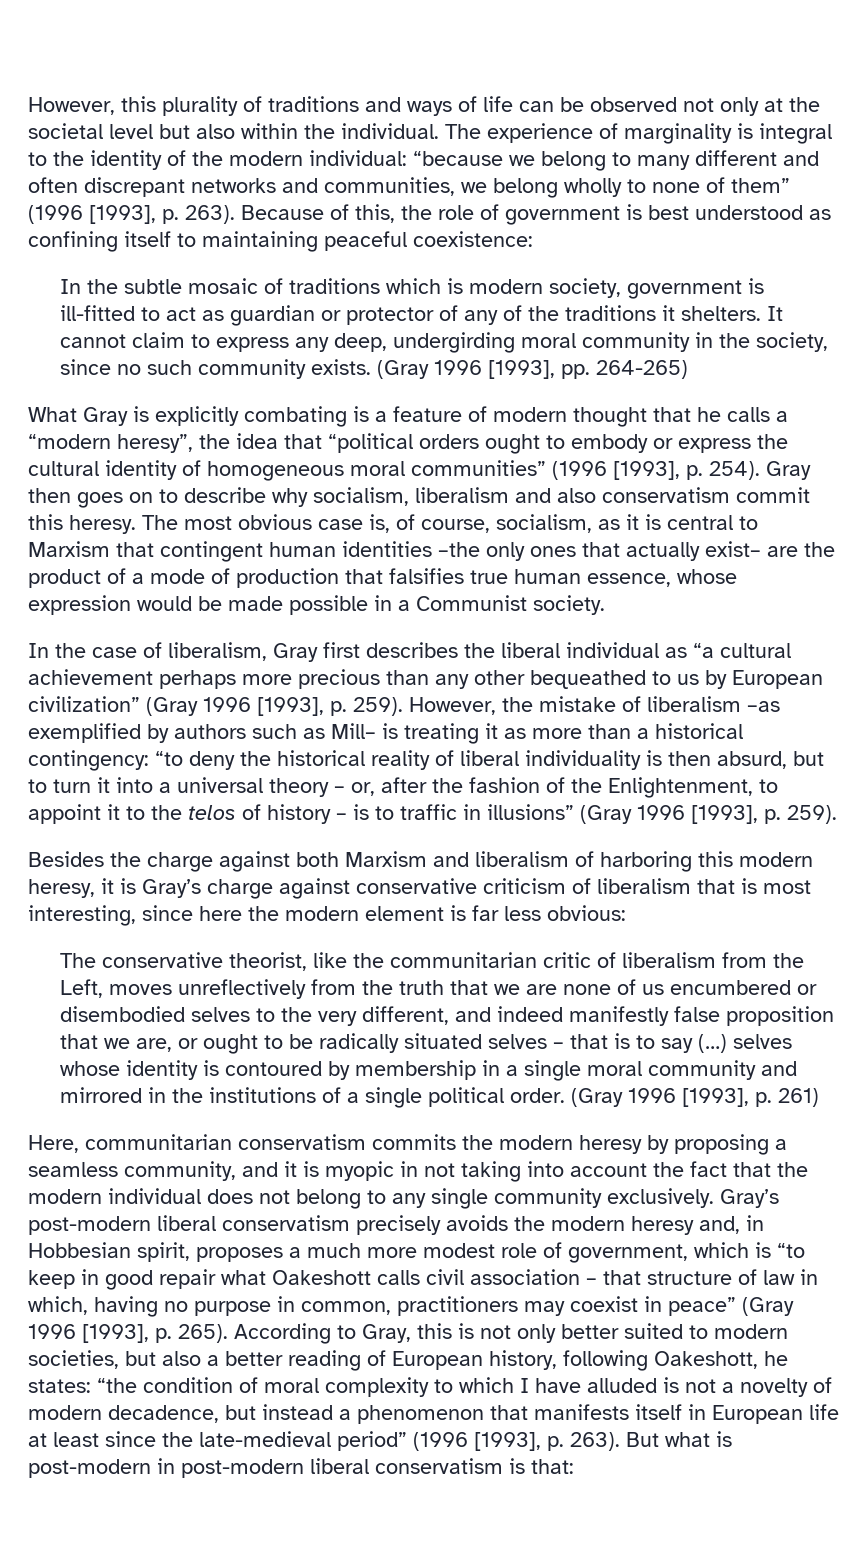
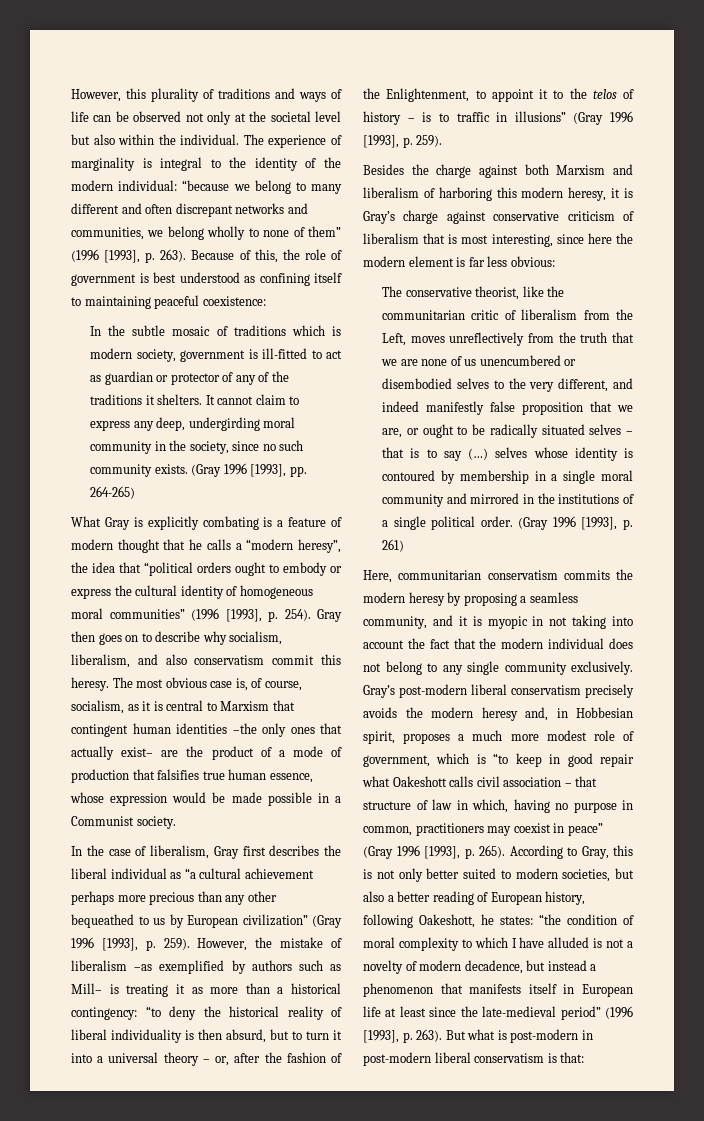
[415,487,509,503] liberalism -> [71,654,130,668] liberalism,
[669,980,791,995] encumbered -> [479,355,561,366] unencumbered

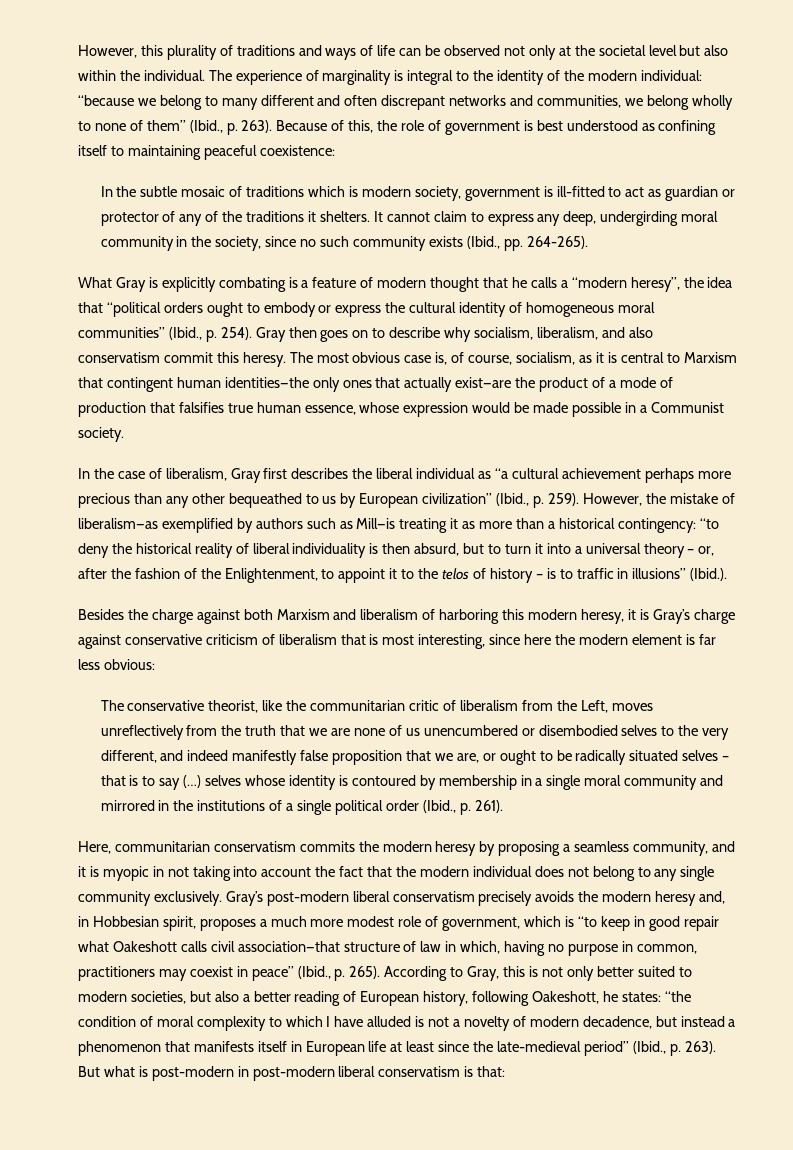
[71,249,141,263] (1996 [1993], -> [189,120,223,133] (Ibid.,
[154,463,307,477] [90,486,136,499] exists. (Gray 1996 [1993], pp. 264-265) -> [428,236,588,251] exists (Ibid., pp. 264-265).
[191,608,262,622] (1996 [1993], -> [168,327,202,340] (Ibid.,
[176,723,257,734] identities –the -> [224,377,309,388] identities—the
[121,747,179,757] exist– are -> [455,377,512,388] exist—are
[312,915,342,928] [71,937,138,951] (Gray 1996 [1993], -> [496,493,530,506] (Ibid.,
[71,960,153,971] liberalism –as -> [78,518,158,529] liberalism—as
[71,983,119,994] Mill– is -> [356,518,396,529] Mill—is
[573,111,633,125] [363,135,443,148] (Gray 1996 [1993], p. 259). -> [690,568,728,581] (Ibid.).
[480,516,633,530] [382,539,405,552] order. (Gray 1996 [1993], p. 261) -> [385,800,503,815] order (Ibid., p. 261).
[503,776,598,787] association – that -> [237,941,340,952] association—that
[363,845,460,859] (Gray 1996 [1993], -> [297,966,331,979] (Ibid.,
[605,1006,633,1019] [363,1030,399,1043] (1996 [1993], -> [632,1041,666,1054] (Ibid.,

